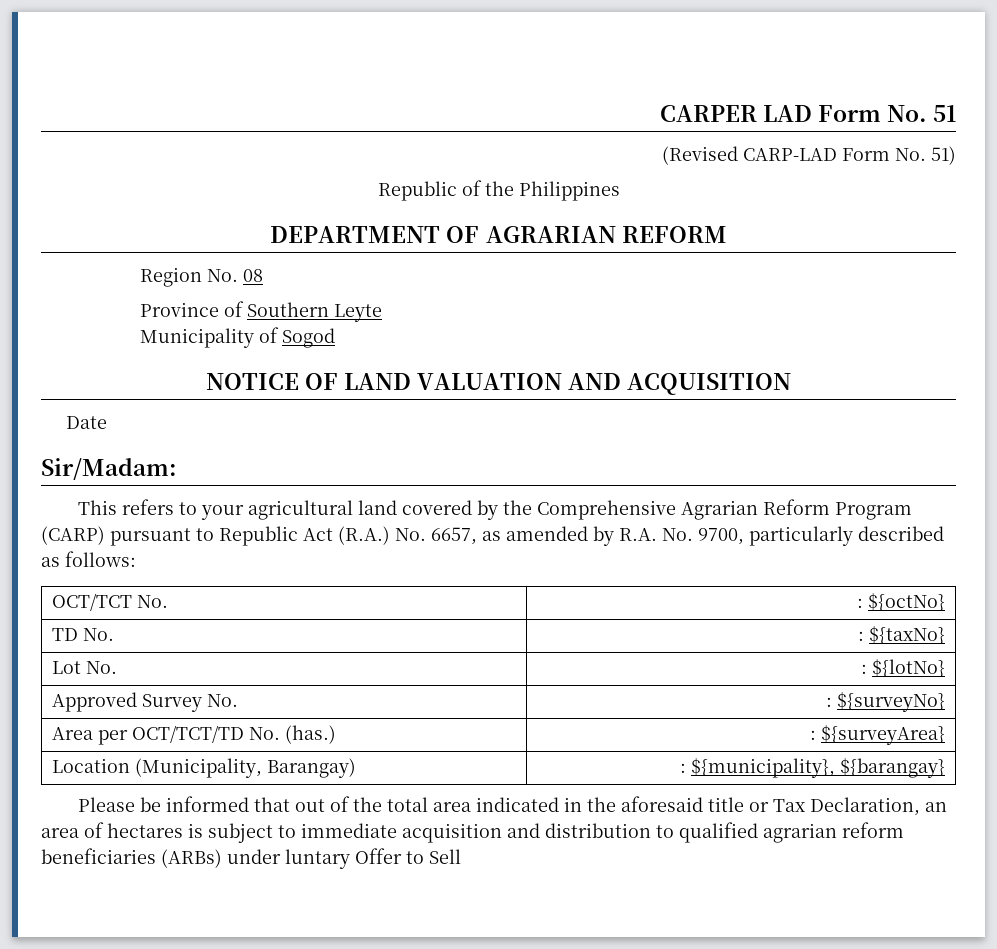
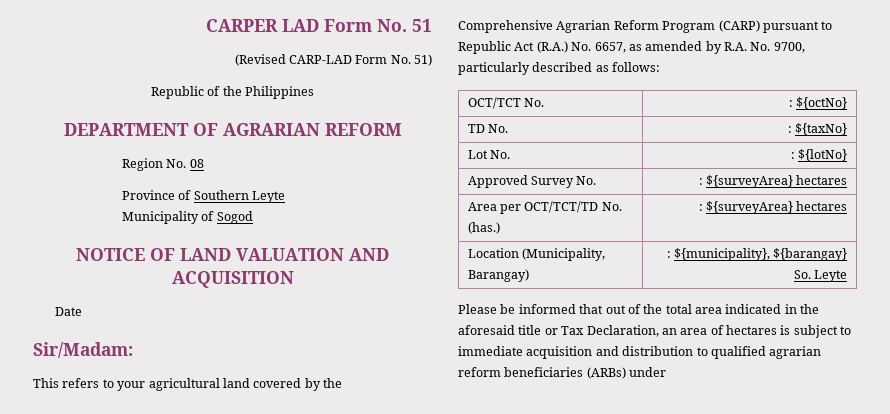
[837,692,946,712] ${surveyNo} -> [705,175,848,188] ${surveyArea} hectares
(946, 735) none -> [796,201,848,211] hectares
(946, 768) none -> [793,270,848,282] So. Leyte
[285,848,461,869] luntary Offer to Sell -> (667, 372) none

